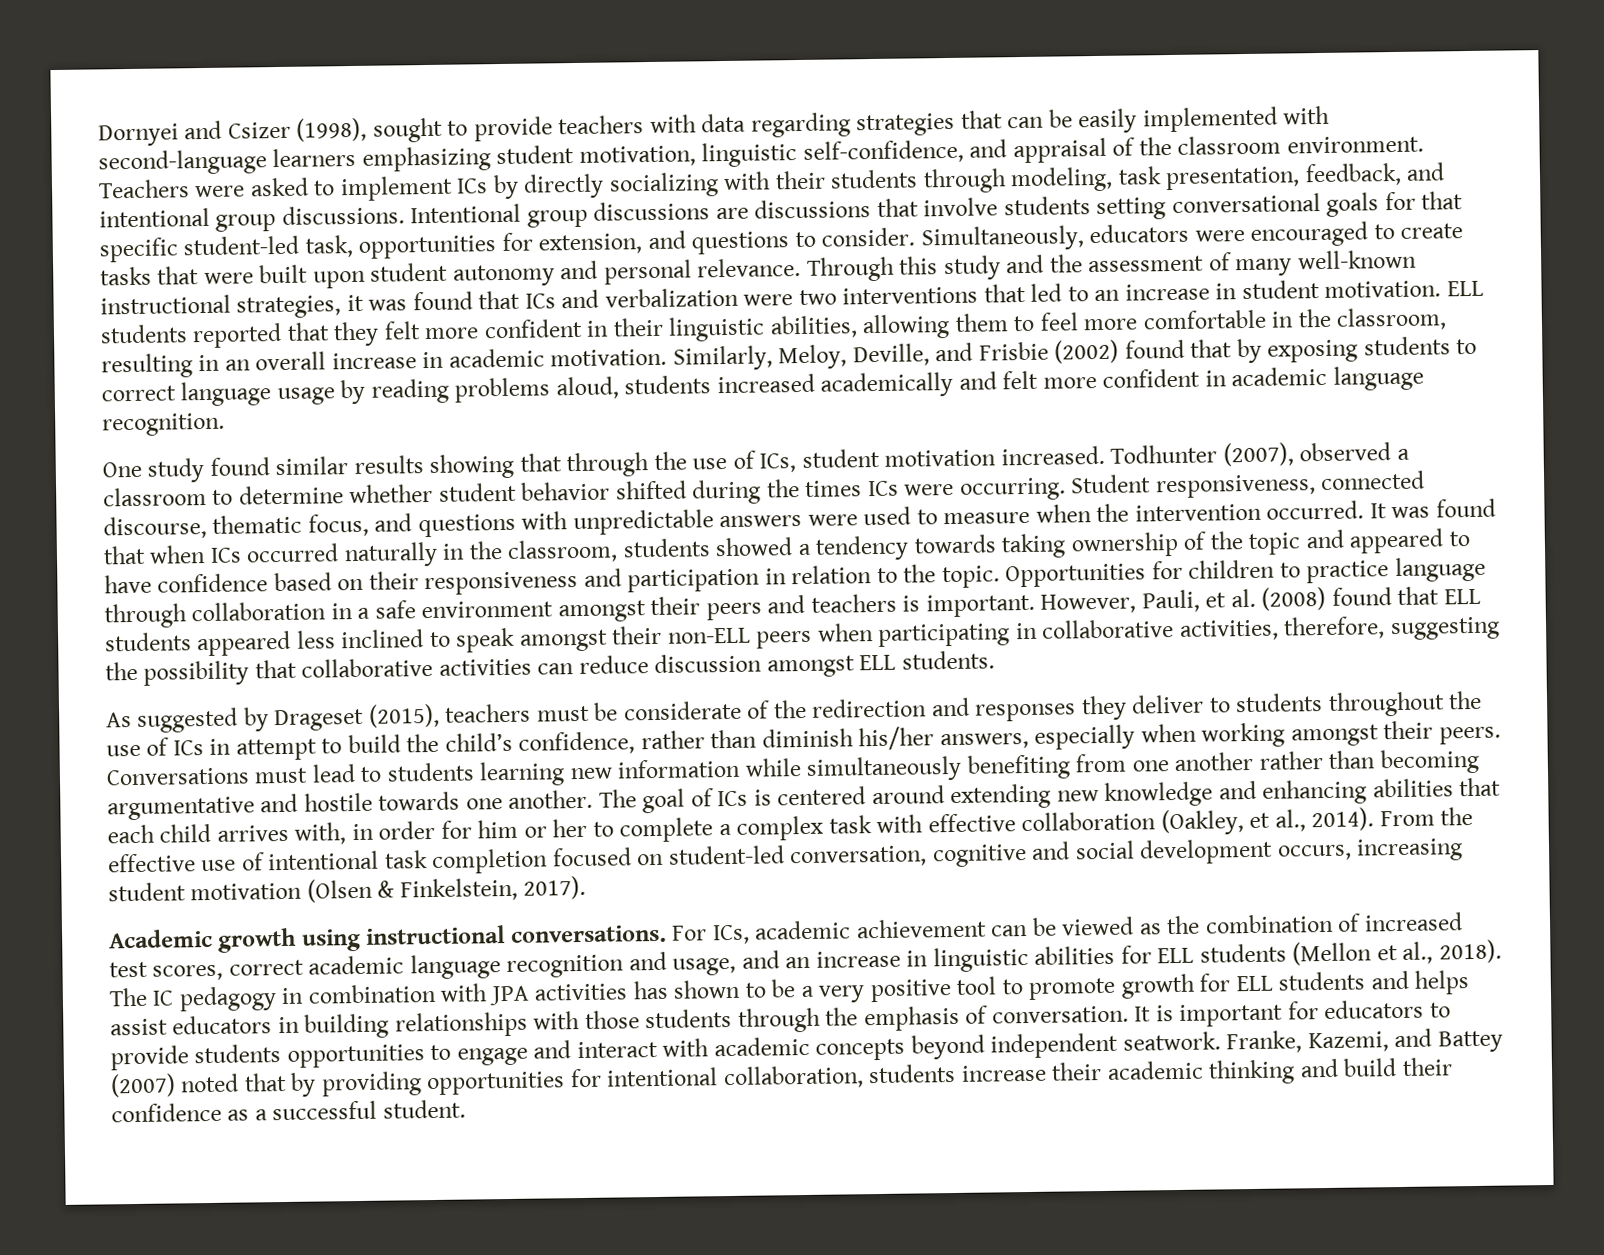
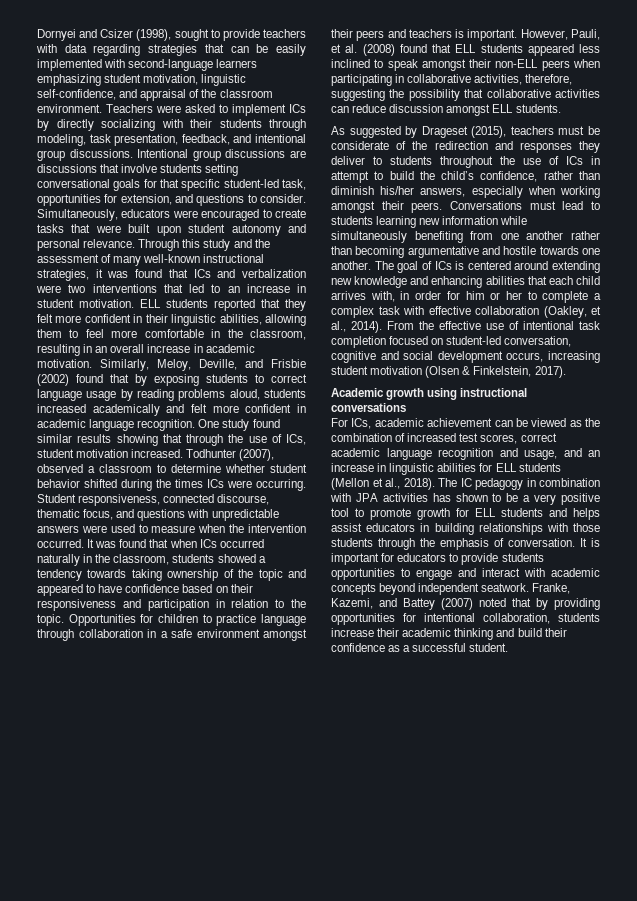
(225, 424) // -> (196, 425) none
[509,924,667,944] conversations. -> [331,403,406,412] conversations //

